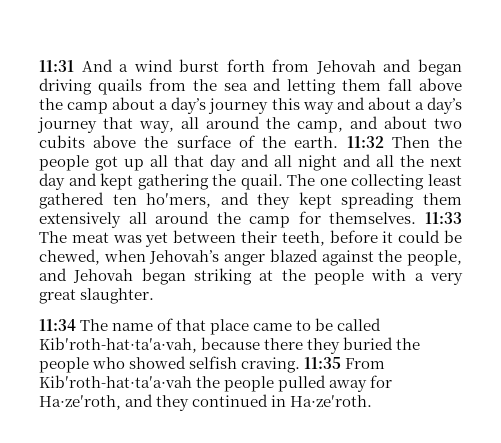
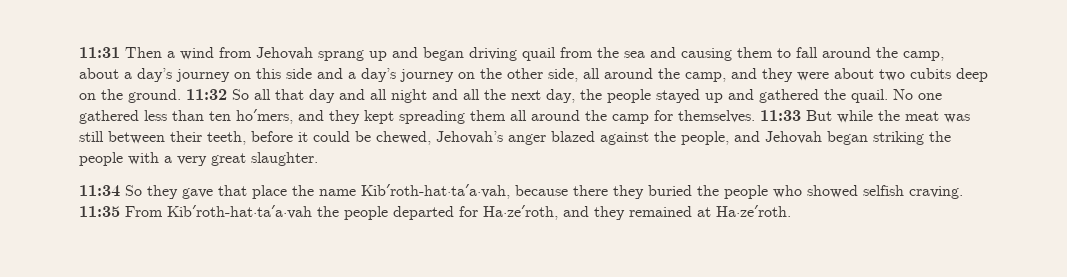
[81,59,113,72] And -> [125,47,162,58] Then
[179,59,376,74] burst forth from Jehovah -> [219,47,387,61] from Jehovah sprang up
[97,79,142,95] quails -> [522,47,556,61] quail
[287,78,463,95] [39,97,463,114] [37,117,174,133] letting them fall above the camp about a day’s journey this way and about a day’s journey that way, -> [681,47,944,61] [79,68,578,82] causing them to fall around the camp, about a day’s journey on this side and a day’s journey on the other side,
(378, 122) none -> [762,68,829,82] they were
[93,135,463,148] [39,155,144,171] above the surface of the earth. 11:32 Then the people got up -> [956,68,988,82] [79,89,249,103] deep on the ground. 11:32 So
[39,173,462,190] [39,192,104,209] day and kept gathering the quail. The one collecting least gathered -> [546,89,942,103] [79,110,204,124] day, the people stayed up and gathered the quail. No one gathered less than
[39,212,121,228] extensively -> (506, 115) none
[39,231,67,243] The -> [806,110,900,123] But while the
[145,232,169,247] yet -> [79,131,104,142] still
[103,250,146,262] when -> (431, 138) none
[259,270,274,281] at -> (924, 138) none
[80,318,382,335] The name of that place came to be called -> [125,185,356,199] So they gave that place the name
[278,375,368,392] pulled away -> [393,206,454,220] departed
[192,394,287,407] continued in -> [629,206,711,217] remained at

